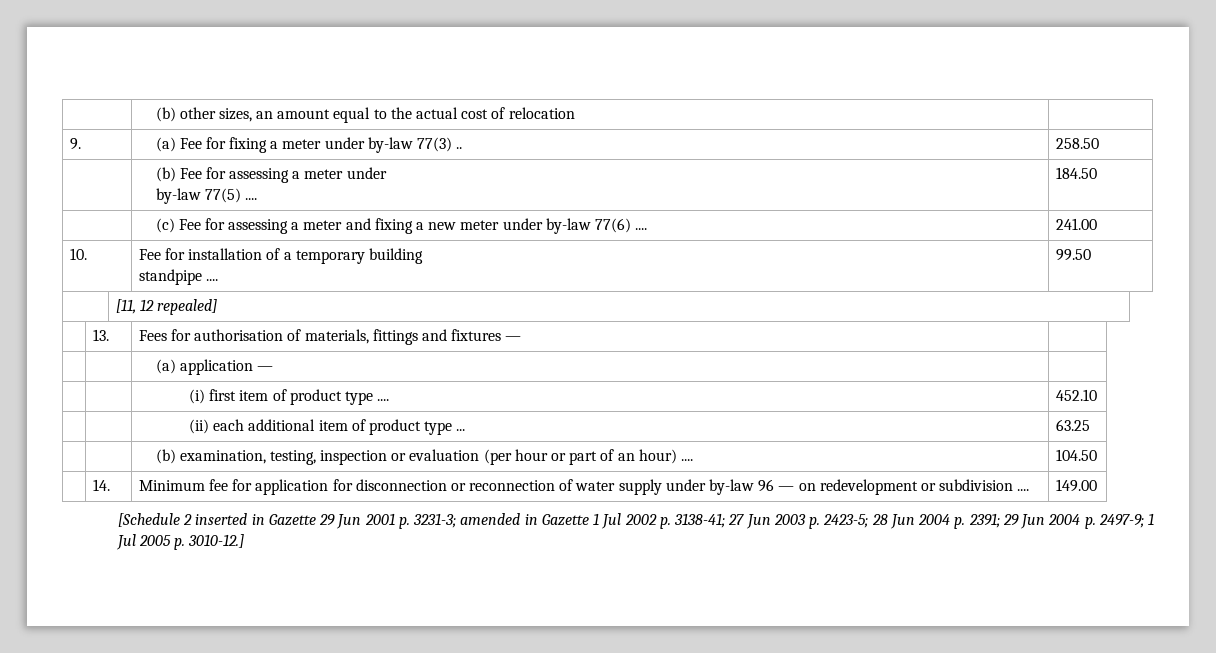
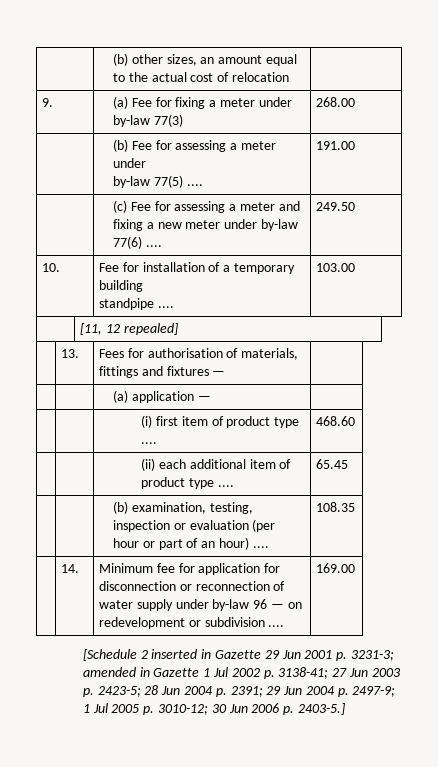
[456,147,463,149] [1055,138,1099,149] .. | 258.50 -> [316,97,356,107] | 268.00
[1055,167,1097,179] 184.50 -> [316,141,356,150] 191.00
[1055,218,1097,230] 241.00 -> [316,202,356,211] 249.50
[1055,249,1091,261] 99.50 -> [316,263,356,272] 103.00
[1055,389,1097,401] 452.10 -> [316,416,356,426] 468.60
[456,429,466,431] [1055,419,1090,431] ... | 63.25 -> [217,485,234,487] [316,459,349,469] .... | 65.45
[1055,449,1097,461] 104.50 -> [316,502,356,512] 108.35
[1055,479,1097,492] 149.00 -> [316,563,356,573] 169.00
[188,534,245,548] 3010-12.] -> [157,703,345,715] 3010-12; 30 Jun 2006 p. 2403-5.]

